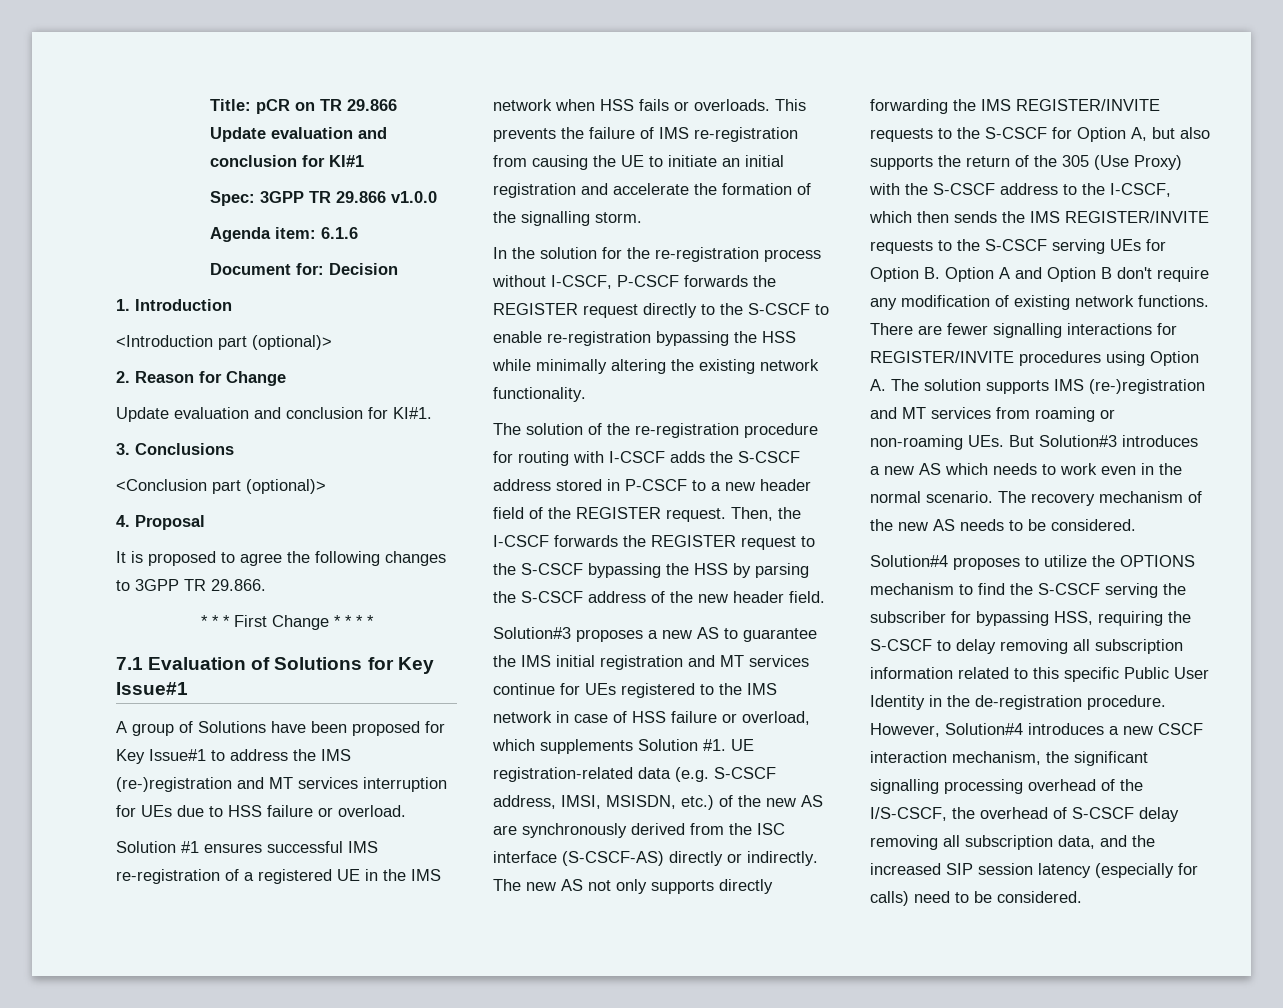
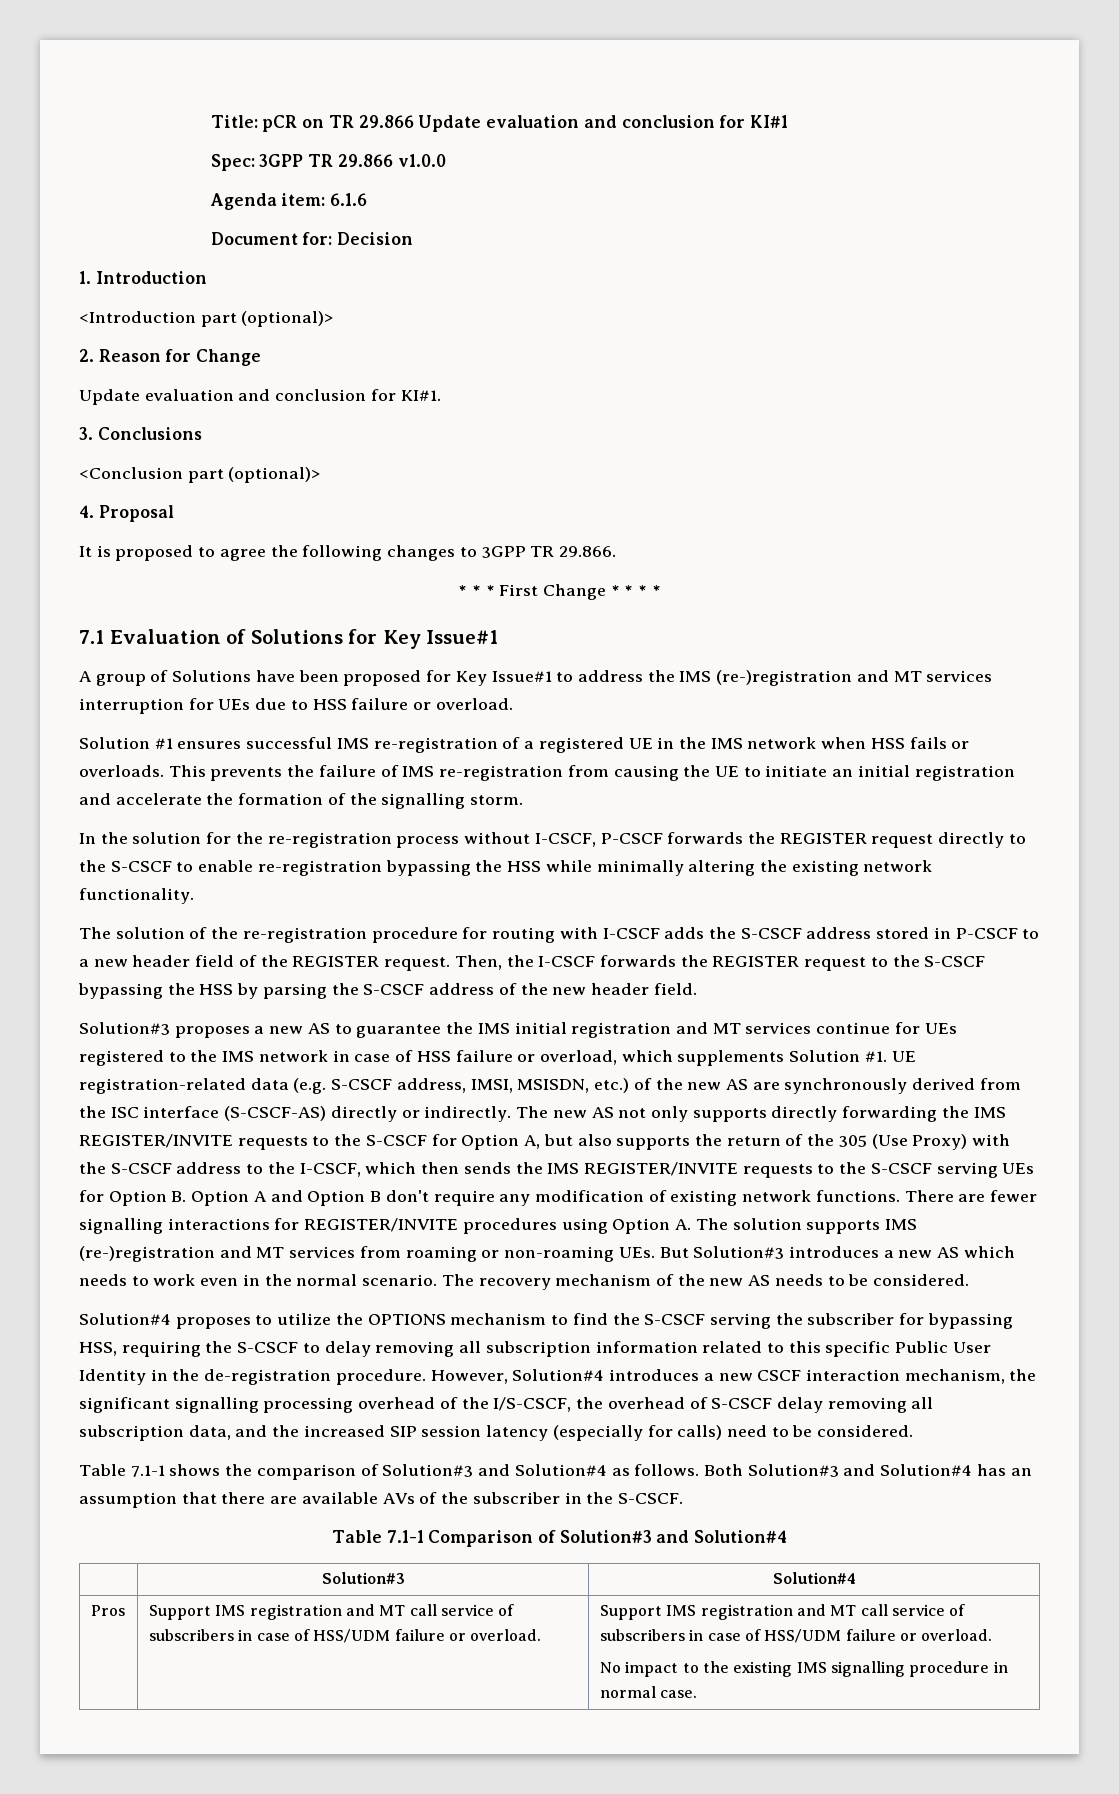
(1082, 897) none -> [79,1464,1032,1480] [79,1492,683,1508] [331,1530,788,1547] [321,1572,405,1584] [772,1572,856,1584] [90,1605,125,1616] [148,1604,515,1620] [148,1629,542,1643] [599,1604,966,1620] [599,1629,993,1643] [599,1661,1008,1677] [599,1686,698,1698] // Table 7.1-1 shows the comparison of Solution#3 and Solution#4 as follows. Both Solution#3 and Solution#4 has an assumption that there are available AVs of the subscriber in the S-CSCF. // Table 7.1-1 Comparison of Solution#3 and Solution#4 // | Solution#3 | Solution#4 // Pros | Support IMS registration and MT call service of subscribers in case of HSS/UDM failure or overload. | Support IMS registration and MT call service of subscribers in case of HSS/UDM failure or overload. // No impact to the existing IMS signalling procedure in normal case.

